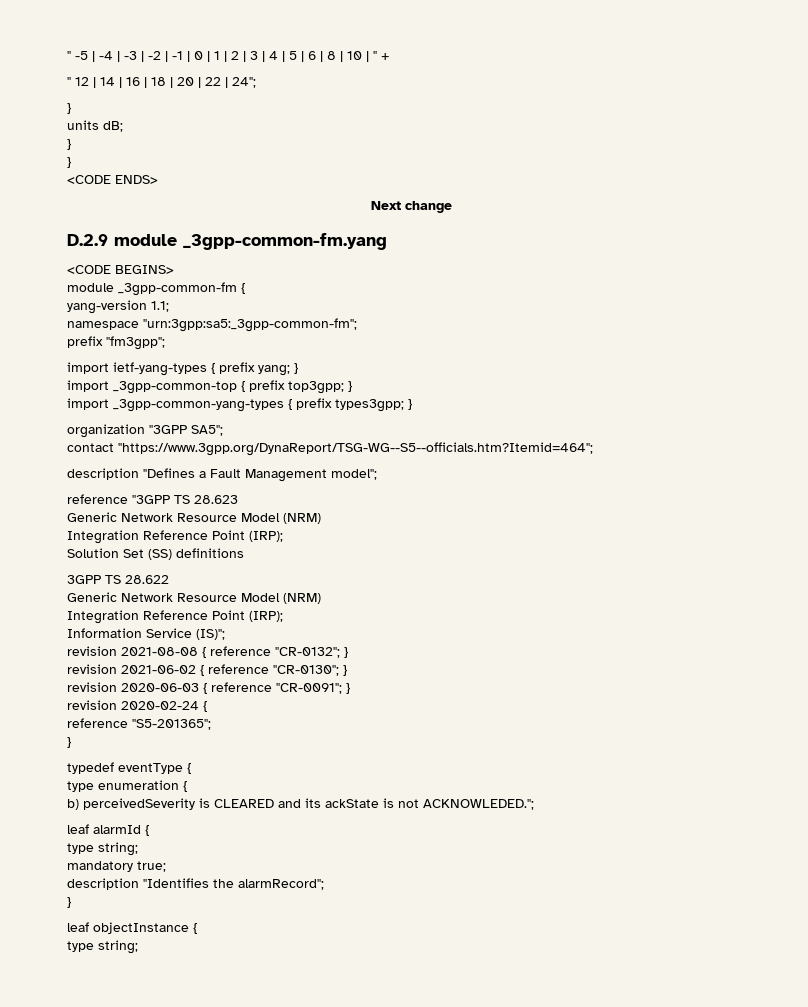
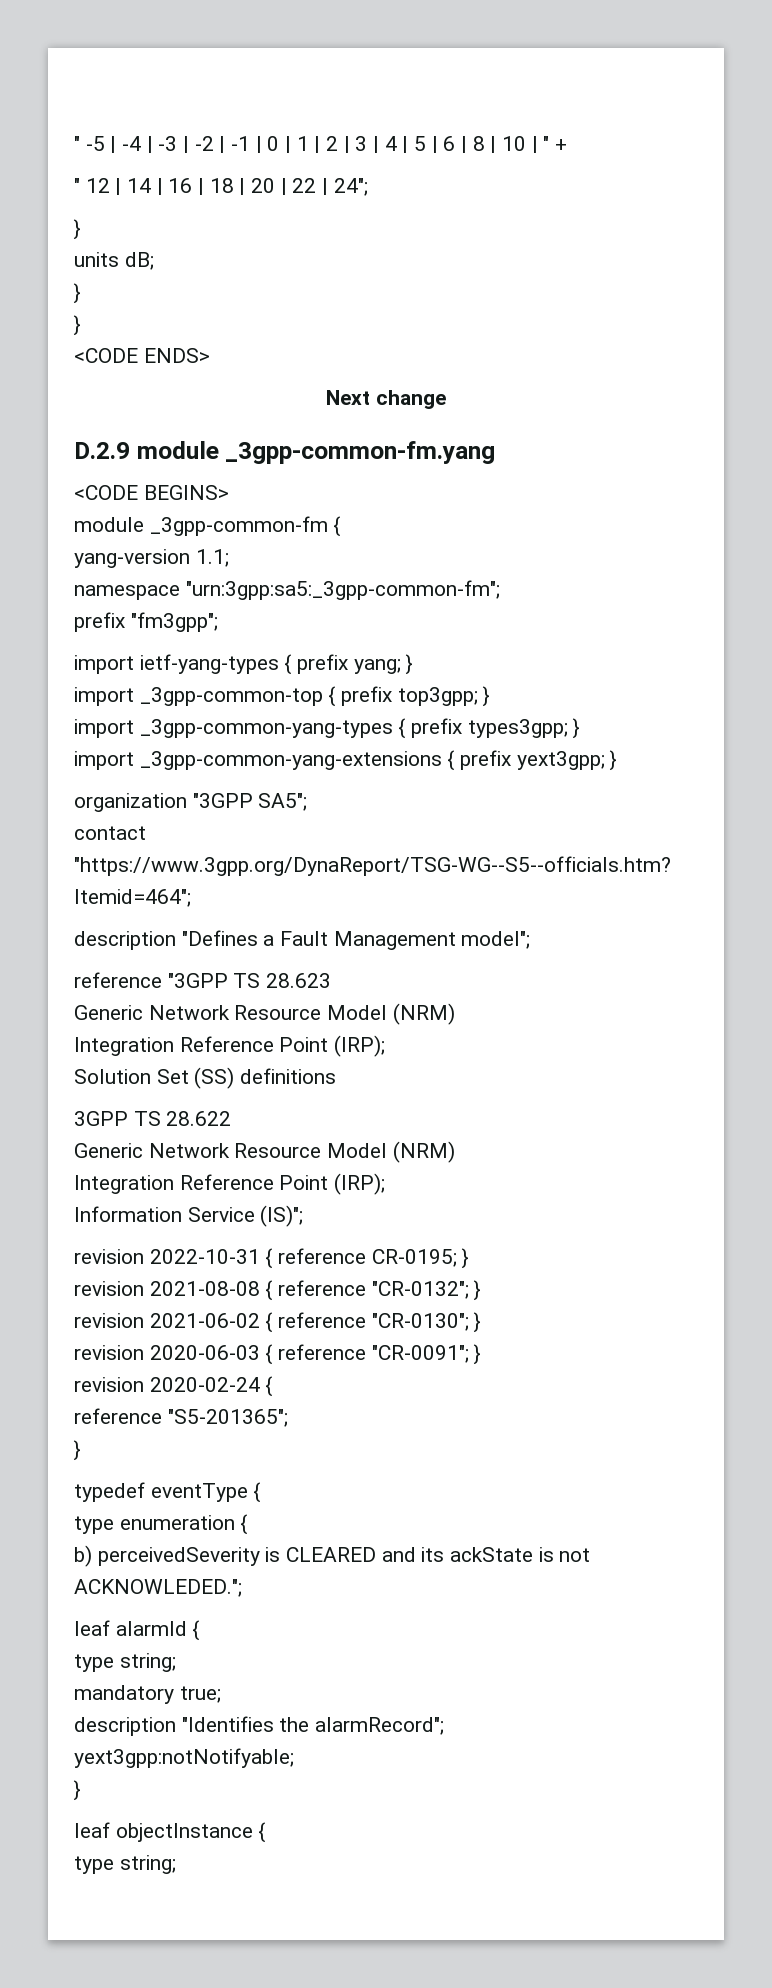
(412, 404) none -> [74,750,618,771] // import _3gpp-common-yang-extensions { prefix yext3gpp; }
(225, 634) none -> [74,1248,470,1269] // revision 2022-10-31 { reference CR-0195; }
(324, 884) none -> [74,1748,294,1768] // yext3gpp:notNotifyable;

